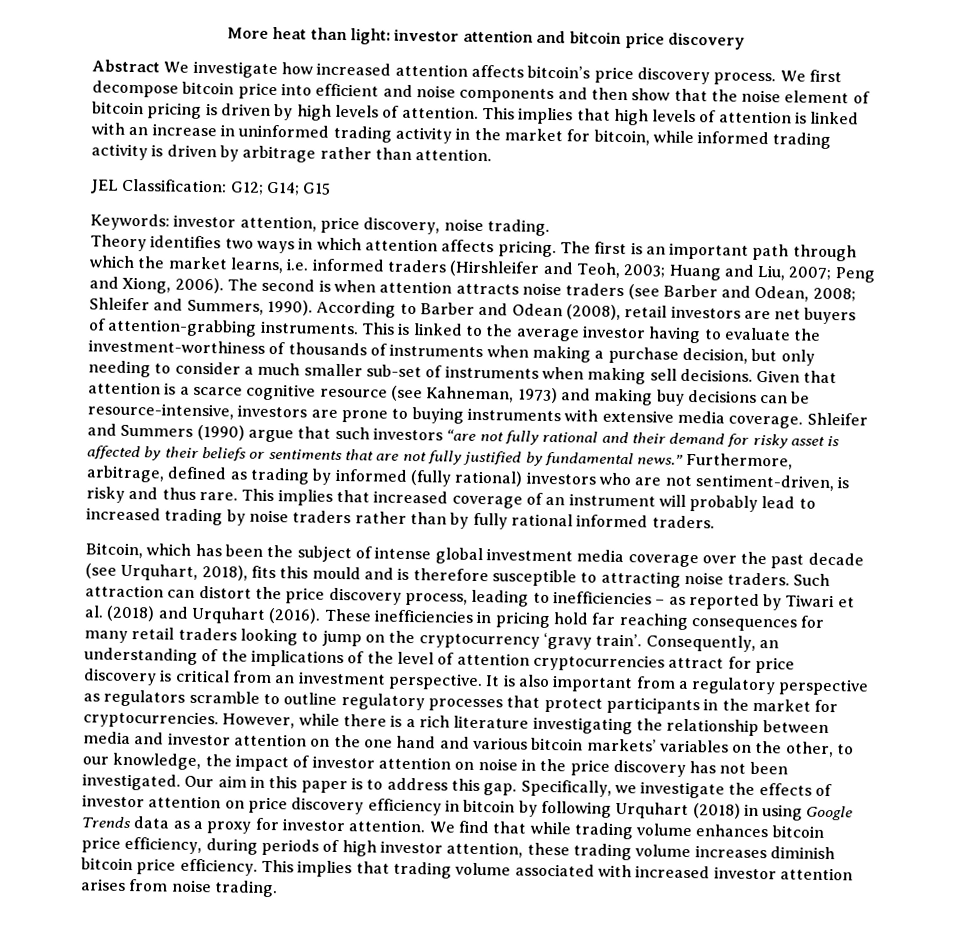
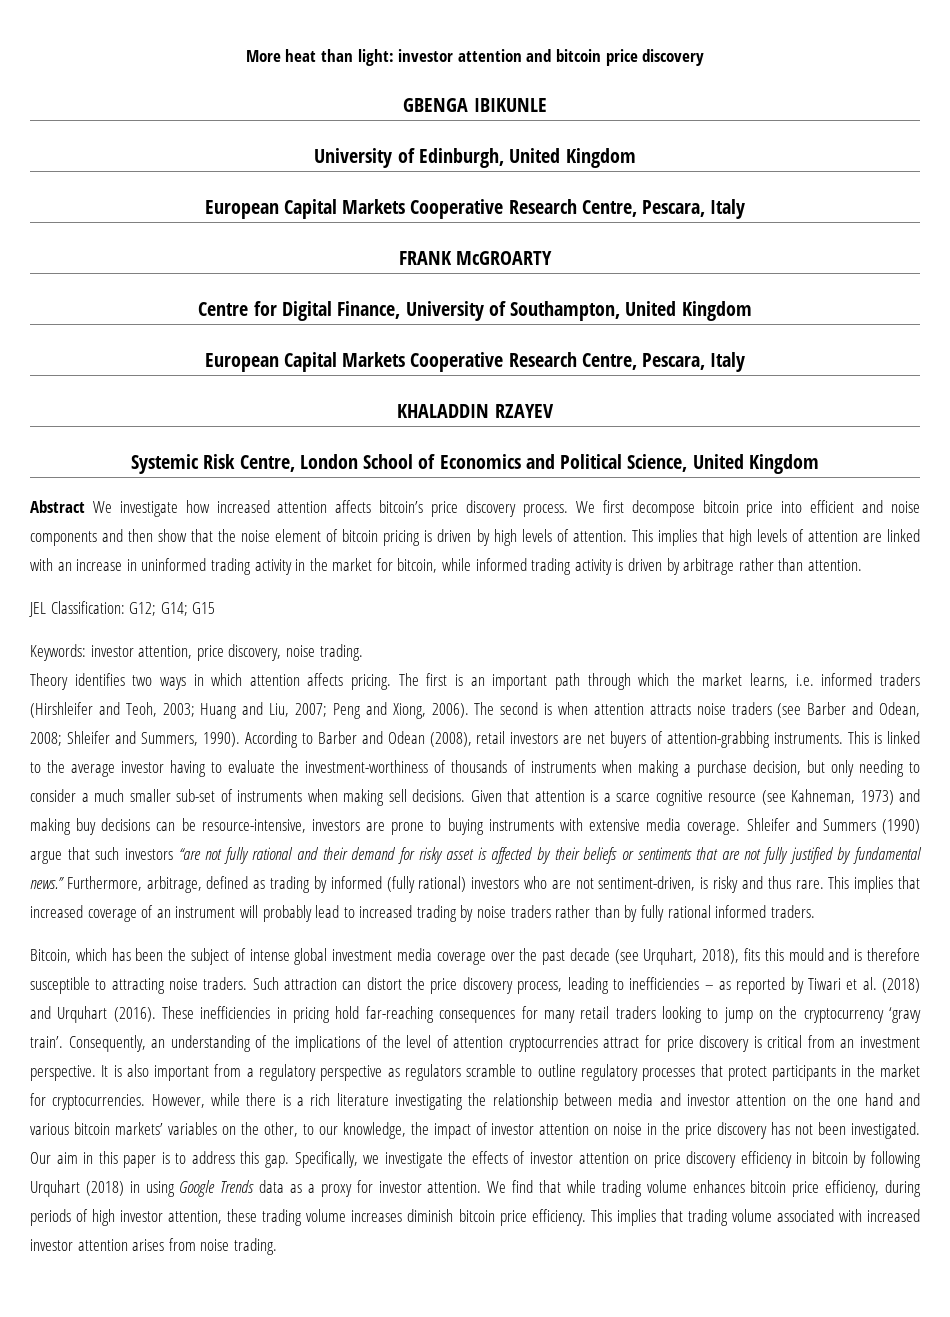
(745, 41) none -> [403,98,547,112] [314,148,636,168] [204,199,746,219] [398,251,553,265] [198,301,752,321] [204,352,746,372] [397,404,554,418] [131,454,819,474] // GBENGA IBIKUNLE // University of Edinburgh, United Kingdom // European Capital Markets Cooperative Research Centre, Pescara, Italy // FRANK McGROARTY // Centre for Digital Finance, University of Southampton, United Kingdom // European Capital Markets Cooperative Research Centre, Pescara, Italy // KHALADDIN RZAYEV // Systemic Risk Centre, London School of Economics and Political Science, United Kingdom
[795,111,808,124] is -> [862,533,882,542] are
[591,612,689,630] far reaching -> [365,1006,434,1023] far-reaching

